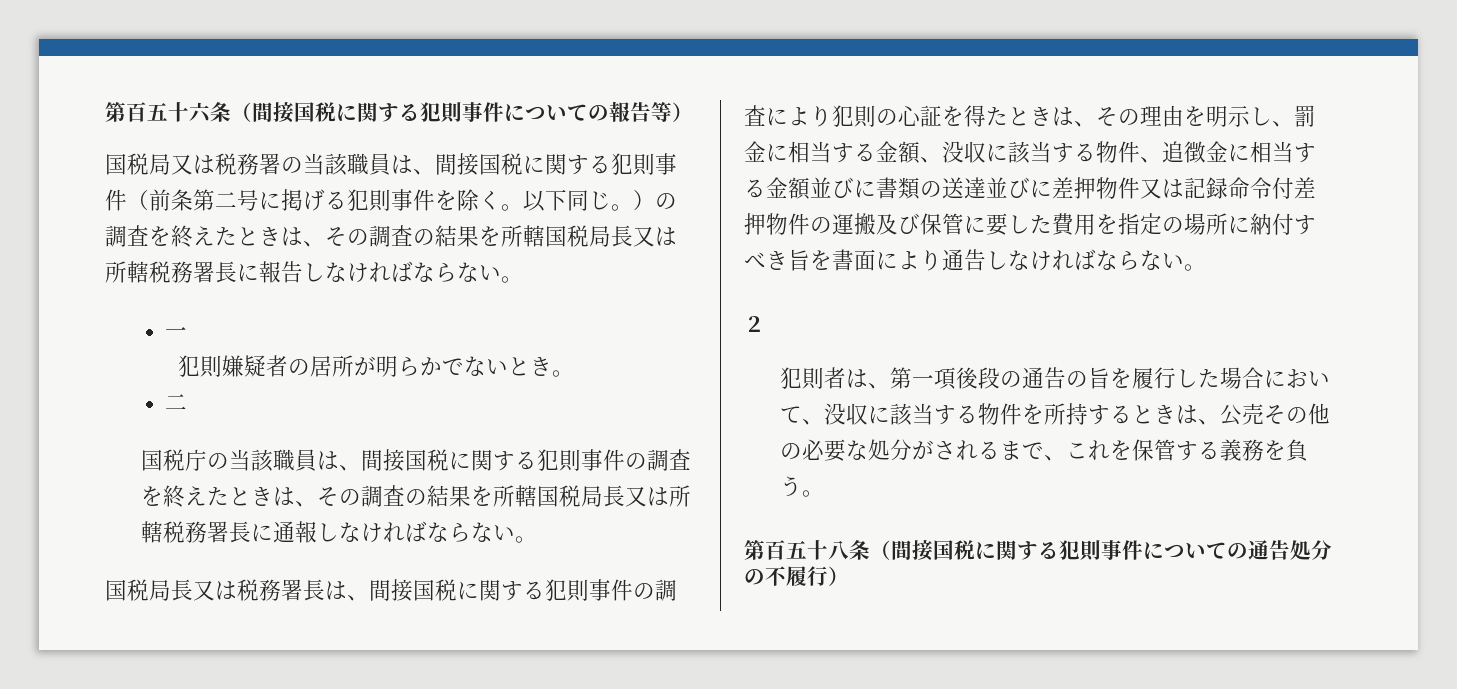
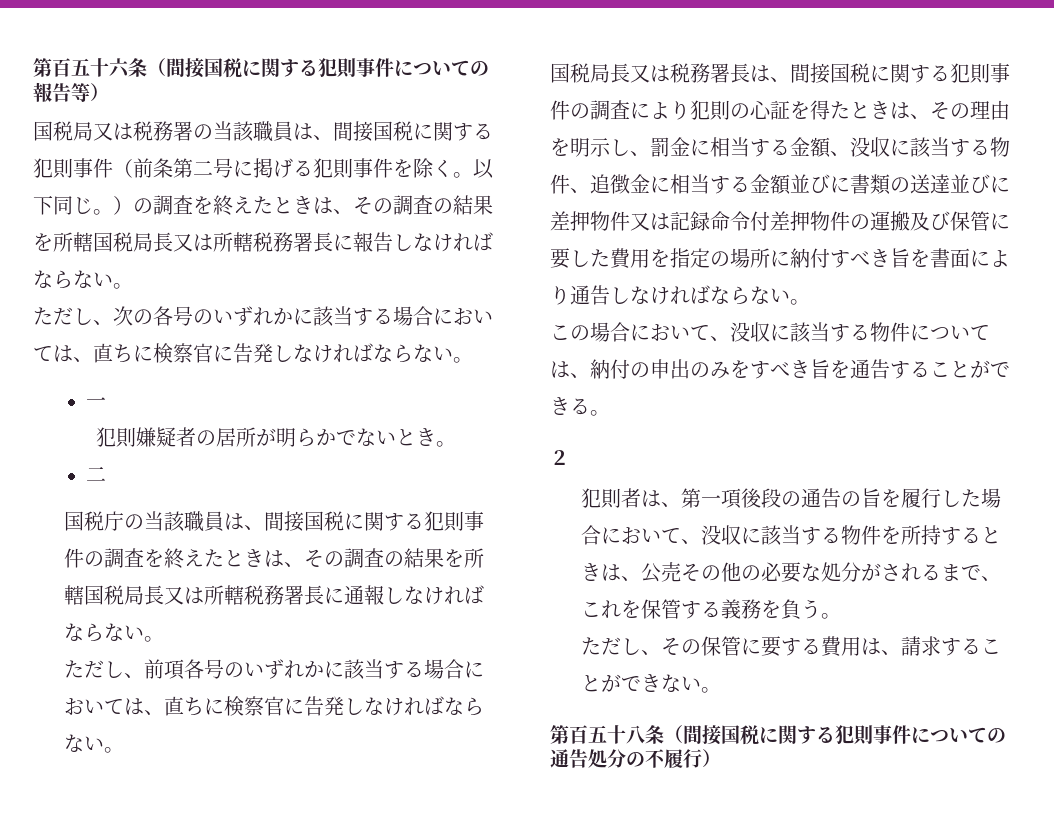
(523, 279) none -> [33,306,493,327] [33,343,473,363] // ただし、次の各号のいずれかに該当する場合においては、直ちに検察官に告発しなければならない。
(538, 539) none -> [64,659,485,680] [64,696,485,716] [64,734,125,753] // ただし、前項各号のいずれかに該当する場合においては、直ちに検察官に告発しなければならない。
(1206, 267) none -> [550,322,990,343] [550,359,1010,379] [550,397,610,416] // この場合において、没収に該当する物件については、納付の申出のみをすべき旨を通告することができる。
(825, 493) none -> [581,636,1002,657] [581,674,722,693] // ただし、その保管に要する費用は、請求することができない。

